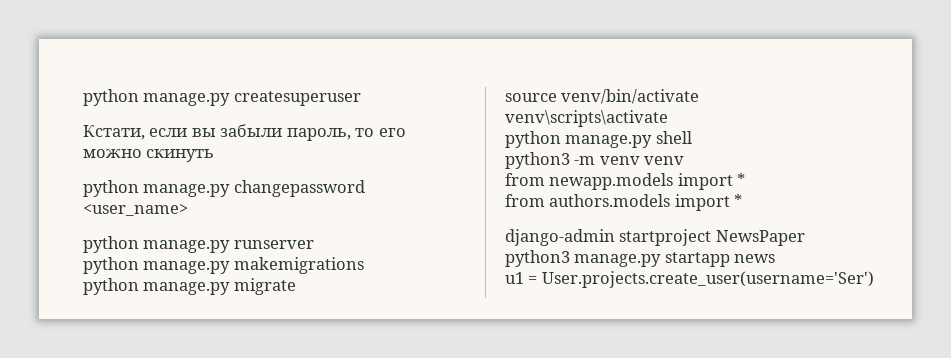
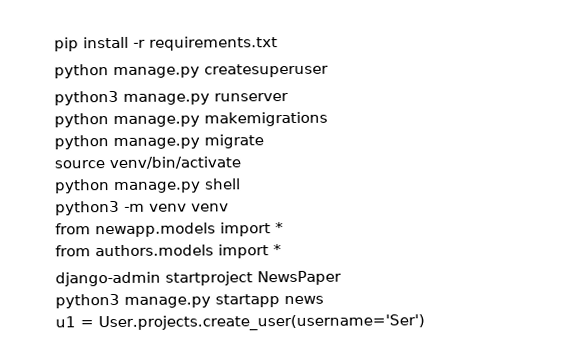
(83, 97) none -> [54,36,278,52] pip install -r requirements.txt //
[83,124,406,141] [83,149,215,162] [83,180,365,197] [83,204,188,216] [83,236,139,253] Кстати, если вы забыли пароль, то его можно скинуть // python manage.py changepassword <user_name> // python -> [54,90,119,106] python3
[505,110,668,127] // venv\scripts\activate -> (241, 163) none

